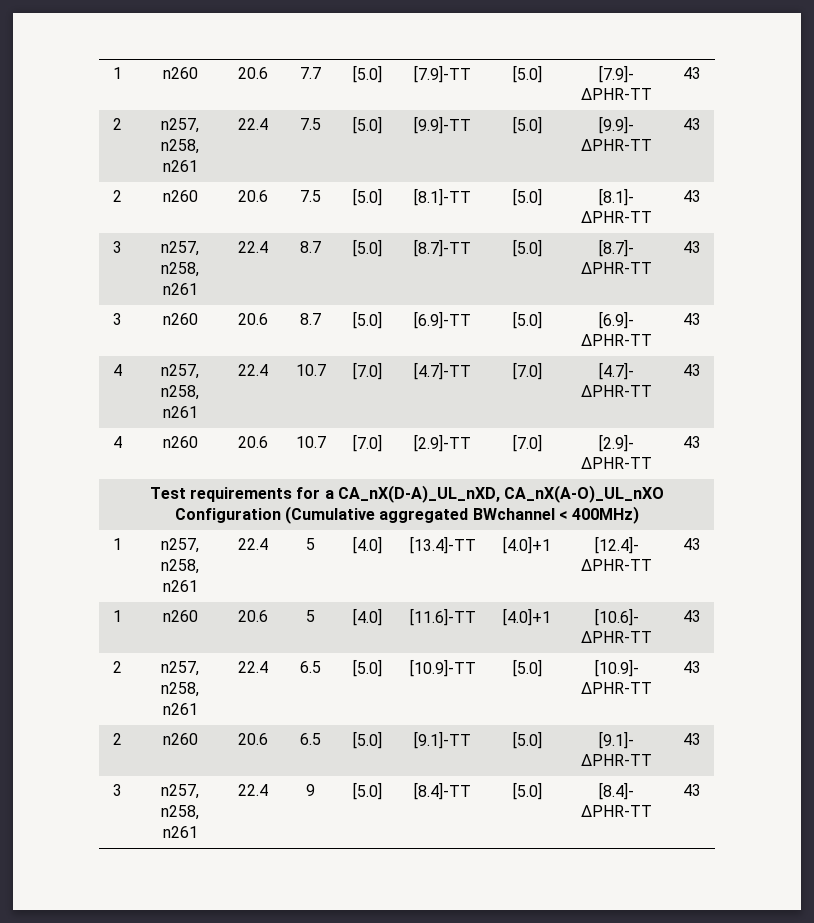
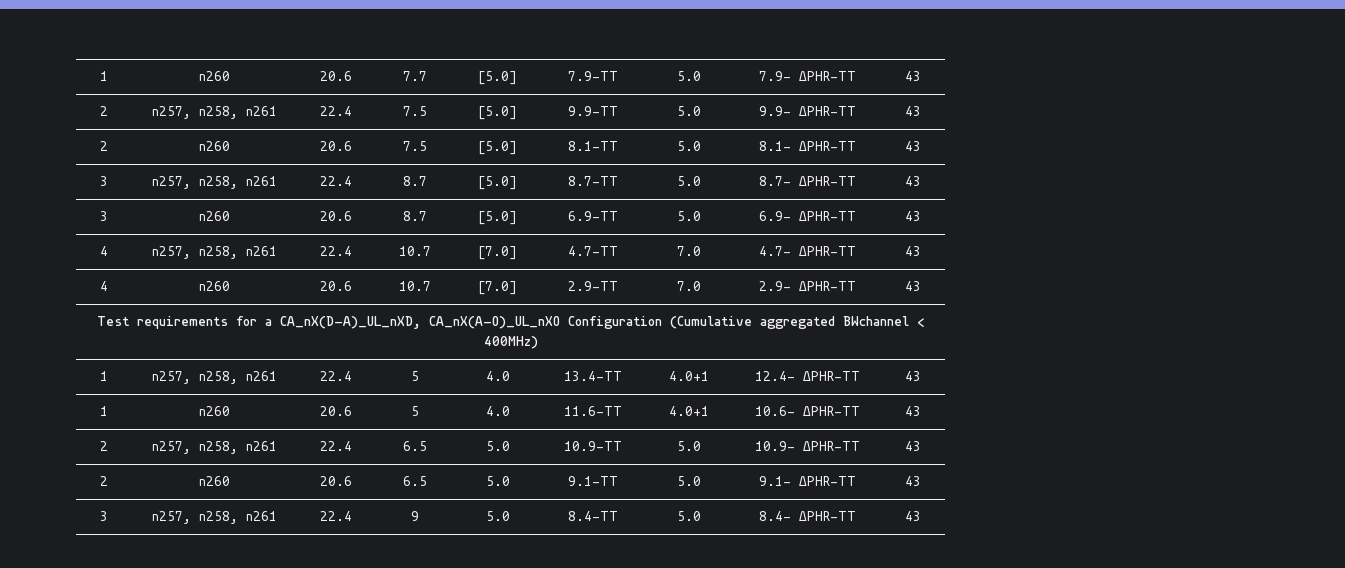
[414,65,471,83] [512,65,542,83] [599,65,634,83] [7.9]-TT | [5.0] | [7.9]- -> [568,71,618,81] [677,71,701,81] [758,71,791,81] 7.9-TT | 5.0 | 7.9-
[414,116,471,134] [512,116,542,134] [599,116,634,134] [9.9]-TT | [5.0] | [9.9]- -> [568,106,618,116] [677,106,701,116] [758,106,791,116] 9.9-TT | 5.0 | 9.9-
[414,188,471,206] [512,188,542,206] [599,188,634,206] [8.1]-TT | [5.0] | [8.1]- -> [568,141,618,151] [677,141,701,151] [758,141,791,151] 8.1-TT | 5.0 | 8.1-
[414,239,471,257] [512,239,542,257] [599,239,634,257] [8.7]-TT | [5.0] | [8.7]- -> [568,176,618,186] [677,176,701,186] [758,176,791,186] 8.7-TT | 5.0 | 8.7-
[414,311,471,329] [512,311,542,329] [599,311,634,329] [6.9]-TT | [5.0] | [6.9]- -> [568,211,618,221] [677,211,701,221] [758,211,791,221] 6.9-TT | 5.0 | 6.9-
[414,362,471,380] [512,362,542,380] [599,362,634,380] [4.7]-TT | [7.0] | [4.7]- -> [568,246,618,256] [677,246,701,256] [758,246,791,256] 4.7-TT | 7.0 | 4.7-
[414,434,471,452] [512,434,542,452] [599,434,634,452] [2.9]-TT | [7.0] | [2.9]- -> [568,281,618,291] [677,281,701,291] [758,281,791,291] 2.9-TT | 7.0 | 2.9-
[353,536,382,554] [409,536,476,554] [503,536,551,554] [594,536,639,554] [4.0] | [13.4]-TT | [4.0]+1 | [12.4]- -> [485,371,510,381] [564,371,622,381] [669,371,709,381] [754,371,795,381] 4.0 | 13.4-TT | 4.0+1 | 12.4-
[353,608,382,626] [409,608,476,626] [503,608,551,626] [594,608,639,626] [4.0] | [11.6]-TT | [4.0]+1 | [10.6]- -> [485,406,510,416] [564,406,622,416] [669,406,709,416] [754,406,795,416] 4.0 | 11.6-TT | 4.0+1 | 10.6-
[353,659,382,677] [409,659,476,677] [512,659,542,677] [594,659,639,677] [5.0] | [10.9]-TT | [5.0] | [10.9]- -> [485,441,510,451] [564,441,622,451] [677,441,701,451] [754,441,795,451] 5.0 | 10.9-TT | 5.0 | 10.9-
[353,731,382,749] [414,731,471,749] [512,731,542,749] [599,731,634,749] [5.0] | [9.1]-TT | [5.0] | [9.1]- -> [485,476,510,486] [568,476,618,486] [677,476,701,486] [758,476,791,486] 5.0 | 9.1-TT | 5.0 | 9.1-
[353,782,382,800] [414,782,471,800] [512,782,542,800] [599,782,634,800] [5.0] | [8.4]-TT | [5.0] | [8.4]- -> [485,511,510,521] [568,511,618,521] [677,511,701,521] [758,511,791,521] 5.0 | 8.4-TT | 5.0 | 8.4-

